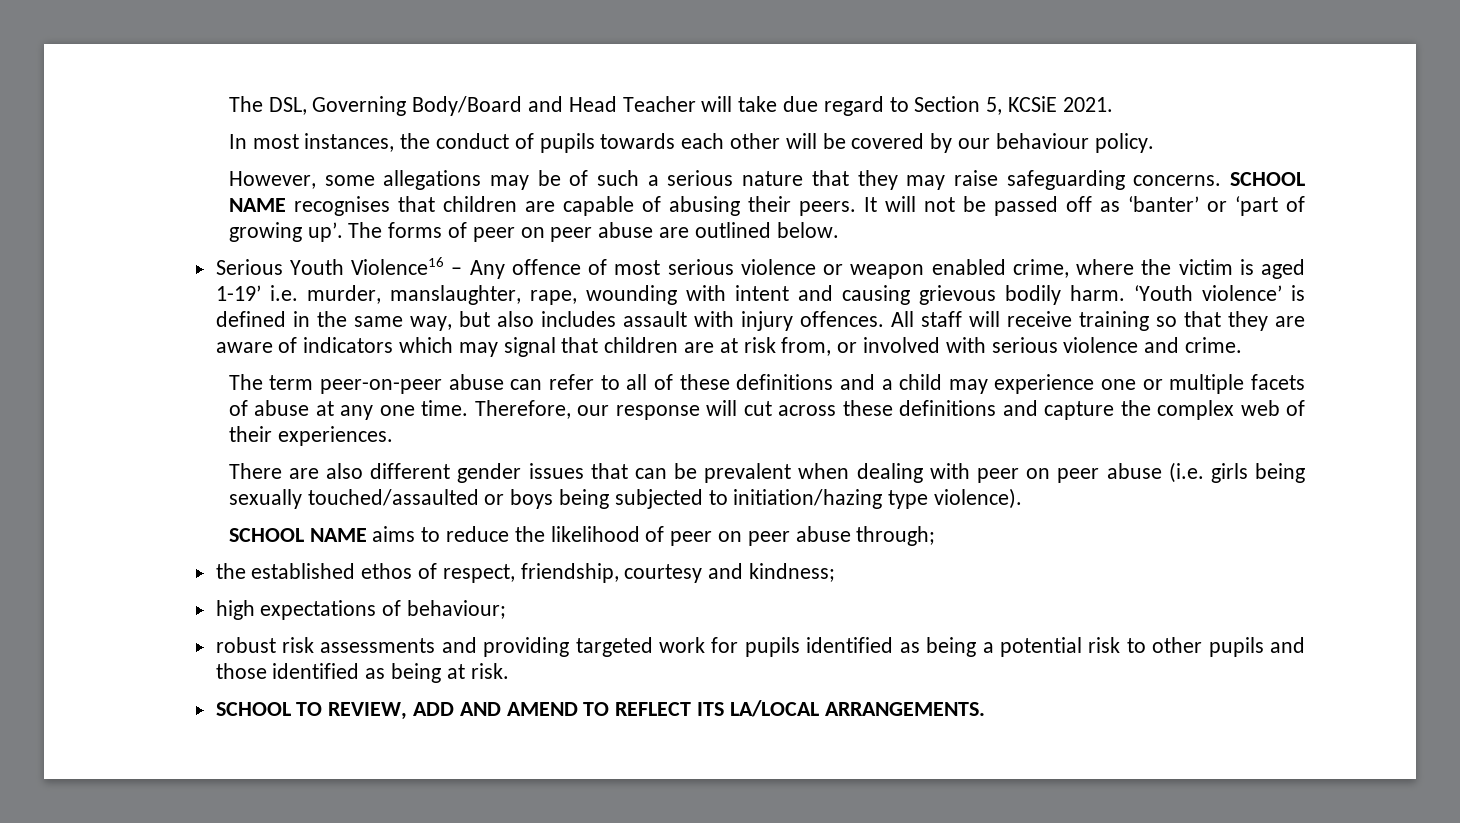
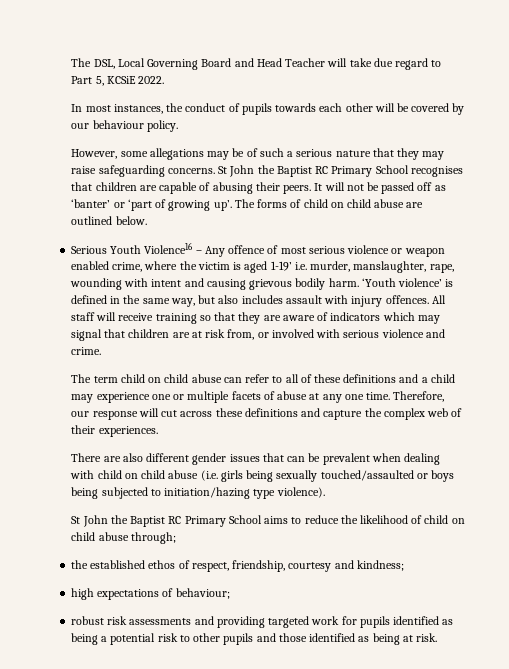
[312,96,523,116] Governing Body/Board -> [117,58,232,70] Local Governing Board
[914,96,981,112] Section -> [71,76,93,84] Part
[1062,97,1113,112] 2021. -> [138,76,165,84] 2022.
[1229,172,1305,186] [228,198,286,212] SCHOOL NAME -> [218,165,409,177] St John the Baptist RC Primary School
[472,227,593,242] peer on peer -> [303,199,372,208] child on child
[320,379,443,394] peer-on-peer -> [120,374,189,383] child on child
[976,468,1100,483] peer on peer -> [97,470,166,479] child on child
[228,528,367,542] SCHOOL NAME -> [71,515,262,527] St John the Baptist RC Primary School
[670,531,790,546] peer on peer -> [424,515,465,524] [71,532,96,541] child on child
[215,700,985,720] // SCHOOL TO REVIEW, ADD AND AMEND TO REFLECT ITS LA/LOCAL ARRANGEMENTS. -> (438, 637) none

